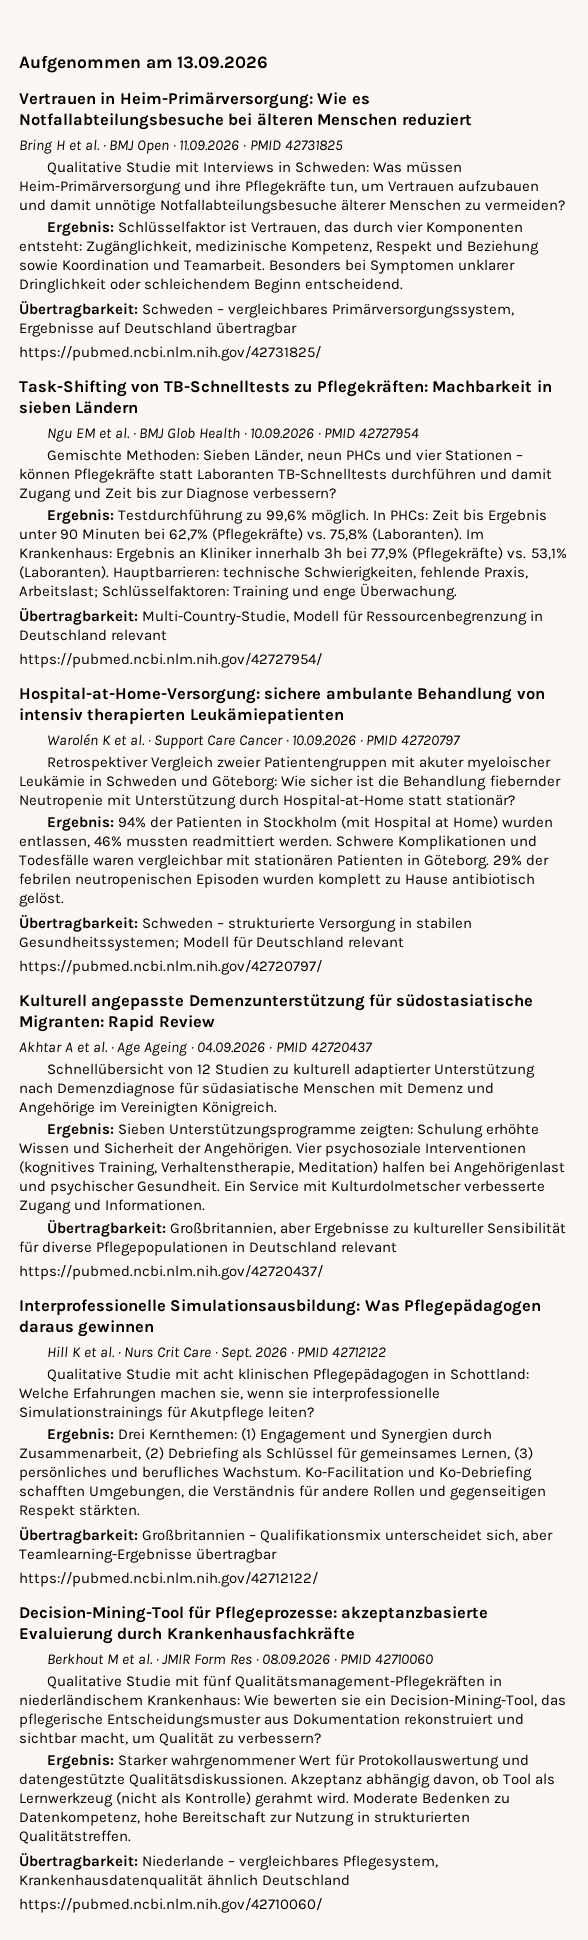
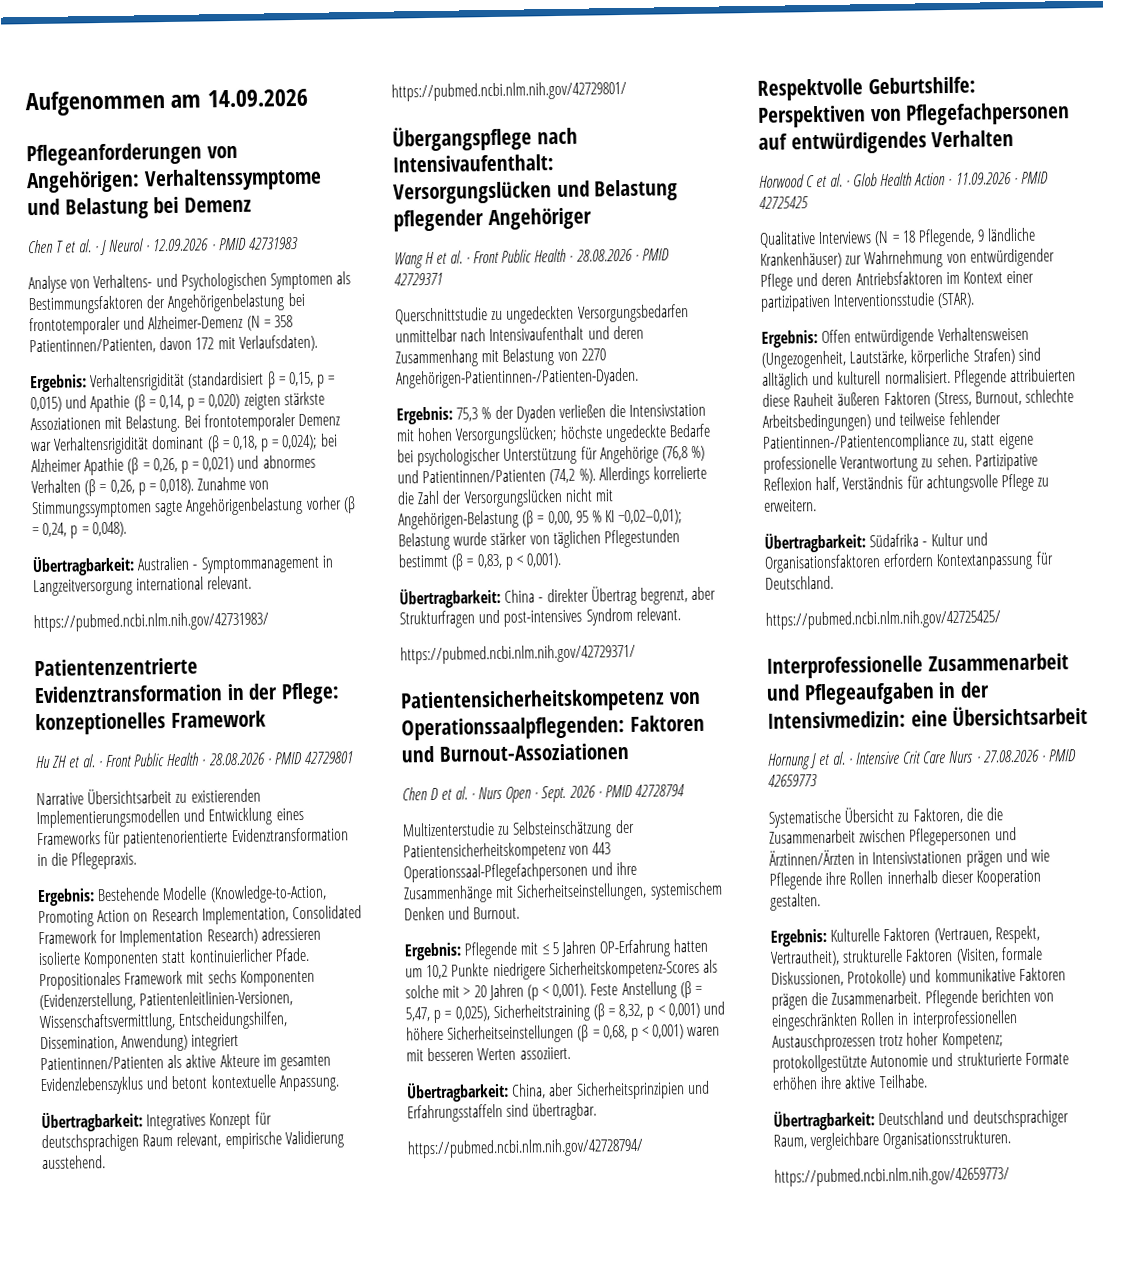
[177,56,269,69] [19,92,370,109] [19,113,472,130] [19,139,343,154] [46,161,463,175] [19,180,540,195] [19,199,566,214] [46,221,524,236] [19,240,540,255] [19,259,516,274] [19,278,404,293] [19,300,515,318] [19,322,298,337] [19,346,321,361] [19,380,552,397] [19,401,139,414] [46,427,420,442] [46,449,524,462] [19,468,553,483] [19,487,337,502] [46,509,548,524] [19,528,485,543] [19,547,567,562] [19,566,529,581] [19,583,458,600] [19,607,544,625] [19,629,168,641] [19,653,322,668] [19,687,545,704] [19,708,344,724] [46,733,461,749] [46,756,552,771] [19,775,561,790] [19,794,516,809] [46,816,554,831] [19,835,538,850] [19,854,550,869] [19,873,536,888] [19,892,64,907] [19,914,473,932] [19,936,405,951] [19,960,322,975] [19,994,533,1011] [19,1015,215,1032] [19,1041,372,1056] [46,1063,536,1078] [19,1082,495,1097] [19,1101,278,1116] [46,1123,539,1138] [19,1142,527,1157] [19,1161,566,1176] [19,1180,546,1195] [19,1199,206,1214] [46,1219,567,1237] [19,1241,398,1256] [19,1265,323,1280] [19,1299,542,1316] [19,1320,155,1337] [46,1346,81,1357] 13.09.2026 // Vertrauen in Heim-Primärversorgung: Wie es Notfallabteilungsbesuche bei älteren Menschen reduziert // Bring H et al. · BMJ Open · 11.09.2026 · PMID 42731825 // Qualitative Studie mit Interviews in Schweden: Was müssen Heim-Primärversorgung und ihre Pflegekräfte tun, um Vertrauen aufzubauen und damit unnötige Notfallabteilungsbesuche älterer Menschen zu vermeiden? // Ergebnis: Schlüsselfaktor ist Vertrauen, das durch vier Komponenten entsteht: Zugänglichkeit, medizinische Kompetenz, Respekt und Beziehung sowie Koordination und Teamarbeit. Besonders bei Symptomen unklarer Dringlichkeit oder schleichendem Beginn entscheidend. // Übertragbarkeit: Schweden – vergleichbares Primärversorgungssystem, Ergebnisse auf Deutschland übertragbar // https://pubmed.ncbi.nlm.nih.gov/42731825/ // Task-Shifting von TB-Schnelltests zu Pflegekräften: Machbarkeit in sieben Ländern // Ngu EM et al. · BMJ Glob Health · 10.09.2026 · PMID 42727954 // Gemischte Methoden: Sieben Länder, neun PHCs und vier Stationen – können Pflegekräfte statt Laboranten TB-Schnelltests durchführen und damit Zugang und Zeit bis zur Diagnose verbessern? // Ergebnis: Testdurchführung zu 99,6% möglich. In PHCs: Zeit bis Ergebnis unter 90 Minuten bei 62,7% (Pflegekräfte) vs. 75,8% (Laboranten). Im Krankenhaus: Ergebnis an Kliniker innerhalb 3h bei 77,9% (Pflegekräfte) vs. 53,1% (Laboranten). Hauptbarrieren: technische Schwierigkeiten, fehlende Praxis, Arbeitslast; Schlüsselfaktoren: Training und enge Überwachung. // Übertragbarkeit: Multi-Country-Studie, Modell für Ressourcenbegrenzung in Deutschland relevant // https://pubmed.ncbi.nlm.nih.gov/42727954/ // Hospital-at-Home-Versorgung: sichere ambulante Behandlung von intensiv therapierten Leukämiepatienten // Warolén K et al. · Support Care Cancer · 10.09.2026 · PMID 42720797 // Retrospektiver Vergleich zweier Patientengruppen mit akuter myeloischer Leukämie in Schweden und Göteborg: Wie sicher ist die Behandlung fiebernder Neutropenie mit Unterstützung durch Hospital-at-Home statt stationär? // Ergebnis: 94% der Patienten in Stockholm (mit Hospital at Home) wurden entlassen, 46% mussten readmittiert werden. Schwere Komplikationen und Todesfälle waren vergleichbar mit stationären Patienten in Göteborg. 29% der febrilen neutropenischen Episoden wurden komplett zu Hause antibiotisch gelöst. // Übertragbarkeit: Schweden – strukturierte Versorgung in stabilen Gesundheitssystemen; Modell für Deutschland relevant // https://pubmed.ncbi.nlm.nih.gov/42720797/ // Kulturell angepasste Demenzunterstützung für südostasiatische Migranten: Rapid Review // Akhtar A et al. · Age Ageing · 04.09.2026 · PMID 42720437 // Schnellübersicht von 12 Studien zu kulturell adaptierter Unterstützung nach Demenzdiagnose für südasiatische Menschen mit Demenz und Angehörige im Vereinigten Königreich. // Ergebnis: Sieben Unterstützungsprogramme zeigten: Schulung erhöhte Wissen und Sicherheit der Angehörigen. Vier psychosoziale Interventionen (kognitives Training, Verhaltenstherapie, Meditation) halfen bei Angehörigenlast und psychischer Gesundheit. Ein Service mit Kulturdolmetscher verbesserte Zugang und Informationen. // Übertragbarkeit: Großbritannien, aber Ergebnisse zu kultureller Sensibilität für diverse Pflegepopulationen in Deutschland relevant // https://pubmed.ncbi.nlm.nih.gov/42720437/ // Interprofessionelle Simulationsausbildung: Was Pflegepädagogen daraus gewinnen // Hill K -> [206,88,308,108] [26,142,238,167] [26,167,322,194] [27,196,253,220] [27,236,300,256] [28,271,352,294] [28,292,305,315] [29,314,293,336] [29,334,318,355] [30,371,336,393] [30,391,325,413] [30,413,340,433] [31,433,338,455] [31,454,316,476] [31,476,270,497] [31,496,356,519] [32,521,127,539] [32,555,334,577] [33,575,253,597] [33,611,269,633] [34,657,198,677] [34,682,341,705] [35,710,266,736] [35,751,355,769] [36,787,261,806] [36,807,304,829] [37,827,349,848] [37,851,138,870] [37,884,327,907] [38,905,362,928] [38,926,321,947] [38,947,310,969] [39,969,315,991] [39,990,294,1012] [39,1011,289,1033] [40,1033,240,1052] [40,1053,331,1071] [40,1074,340,1096] [41,1111,272,1133] [41,1130,344,1153] [42,1155,106,1170] [391,80,627,102] [392,125,578,152] [392,154,554,173] [393,179,679,205] [393,207,592,232] [394,248,671,269] [394,272,443,286] [395,304,689,325] [395,325,644,343] [395,348,606,368] [396,367,639,389] [396,403,707,425] [396,423,711,445] [397,445,706,467] [397,465,707,485] [397,488,614,508] [398,509,683,530] [398,529,680,551] [398,552,563,571] [399,585,717,609] [399,607,681,629] [400,643,636,665] [400,688,701,714] [401,714,705,741] [401,742,629,763] [402,787,440,801] 14.09.2026 // Pflegeanforderungen von Angehörigen: Verhaltenssymptome und Belastung bei Demenz // Chen T et al. · J Neurol · 12.09.2026 · PMID 42731983 // Analyse von Verhaltens- und Psychologischen Symptomen als Bestimmungsfaktoren der Angehörigenbelastung bei frontotemporaler und Alzheimer-Demenz (N = 358 Patientinnen/Patienten, davon 172 mit Verlaufsdaten). // Ergebnis: Verhaltensrigidität (standardisiert β = 0,15, p = 0,015) und Apathie (β = 0,14, p = 0,020) zeigten stärkste Assoziationen mit Belastung. Bei frontotemporaler Demenz war Verhaltensrigidität dominant (β = 0,18, p = 0,024); bei Alzheimer Apathie (β = 0,26, p = 0,021) und abnormes Verhalten (β = 0,26, p = 0,018). Zunahme von Stimmungssymptomen sagte Angehörigenbelastung vorher (β = 0,24, p = 0,048). // Übertragbarkeit: Australien - Symptommanagement in Langzeitversorgung international relevant. // https://pubmed.ncbi.nlm.nih.gov/42731983/ // Patientenzentrierte Evidenztransformation in der Pflege: konzeptionelles Framework // Hu ZH et al. · Front Public Health · 28.08.2026 · PMID 42729801 // Narrative Übersichtsarbeit zu existierenden Implementierungsmodellen und Entwicklung eines Frameworks für patientenorientierte Evidenztransformation in die Pflegepraxis. // Ergebnis: Bestehende Modelle (Knowledge-to-Action, Promoting Action on Research Implementation, Consolidated Framework for Implementation Research) adressieren isolierte Komponenten statt kontinuierlicher Pfade. Propositionales Framework mit sechs Komponenten (Evidenzerstellung, Patientenleitlinien-Versionen, Wissenschaftsvermittlung, Entscheidungshilfen, Dissemination, Anwendung) integriert Patientinnen/Patienten als aktive Akteure im gesamten Evidenzlebenszyklus und betont kontextuelle Anpassung. // Übertragbarkeit: Integratives Konzept für deutschsprachigen Raum relevant, empirische Validierung ausstehend. // https://pubmed.ncbi.nlm.nih.gov/42729801/ // Übergangspflege nach Intensivaufenthalt: Versorgungslücken und Belastung pflegender Angehöriger // Wang H et al. · Front Public Health · 28.08.2026 · PMID 42729371 // Querschnittstudie zu ungedeckten Versorgungsbedarfen unmittelbar nach Intensivaufenthalt und deren Zusammenhang mit Belastung von 2270 Angehörigen-Patientinnen-/Patienten-Dyaden. // Ergebnis: 75,3 % der Dyaden verließen die Intensivstation mit hohen Versorgungslücken; höchste ungedeckte Bedarfe bei psychologischer Unterstützung für Angehörige (76,8 %) und Patientinnen/Patienten (74,2 %). Allerdings korrelierte die Zahl der Versorgungslücken nicht mit Angehörigen-Belastung (β = 0,00, 95 % KI −0,02–0,01); Belastung wurde stärker von täglichen Pflegestunden bestimmt (β = 0,83, p < 0,001). // Übertragbarkeit: China - direkter Übertrag begrenzt, aber Strukturfragen und post-intensives Syndrom relevant. // https://pubmed.ncbi.nlm.nih.gov/42729371/ // Patientensicherheitskompetenz von Operationssaalpflegenden: Faktoren und Burnout-Assoziationen // Chen D
[157,1346,212,1358] Crit Care -> [505,786,533,803] Open
[332,1347,387,1357] [46,1368,530,1383] [19,1387,441,1402] [19,1406,315,1421] [46,1428,493,1443] [19,1447,534,1462] [19,1466,533,1481] [19,1485,547,1500] [19,1504,141,1519] [19,1526,554,1544] [19,1548,278,1563] [19,1572,318,1587] [19,1606,489,1623] [19,1627,355,1644] [46,1653,435,1665] [46,1675,502,1690] [19,1694,567,1709] [19,1713,525,1728] [19,1732,322,1746] [46,1754,530,1769] [19,1773,556,1788] [19,1792,511,1807] [19,1811,471,1826] [19,1830,131,1844] [19,1852,439,1870] [19,1874,351,1889] [19,1898,322,1913] 42712122 // Qualitative Studie mit acht klinischen Pflegepädagogen in Schottland: Welche Erfahrungen machen sie, wenn sie interprofessionelle Simulationstrainings für Akutpflege leiten? // Ergebnis: Drei Kernthemen: (1) Engagement und Synergien durch Zusammenarbeit, (2) Debriefing als Schlüssel für gemeinsames Lernen, (3) persönliches und berufliches Wachstum. Ko-Facilitation und Ko-Debriefing schafften Umgebungen, die Verständnis für andere Rollen und gegenseitigen Respekt stärkten. // Übertragbarkeit: Großbritannien – Qualifikationsmix unterscheidet sich, aber Teamlearning-Ergebnisse übertragbar // https://pubmed.ncbi.nlm.nih.gov/42712122/ // Decision-Mining-Tool für Pflegeprozesse: akzeptanzbasierte Evaluierung durch Krankenhausfachkräfte // Berkhout M et al. · JMIR Form Res · 08.09.2026 · PMID 42710060 // Qualitative Studie mit fünf Qualitätsmanagement-Pflegekräften in niederländischem Krankenhaus: Wie bewerten sie ein Decision-Mining-Tool, das pflegerische Entscheidungsmuster aus Dokumentation rekonstruiert und sichtbar macht, um Qualität zu verbessern? // Ergebnis: Starker wahrgenommener Wert für Protokollauswertung und datengestützte Qualitätsdiskussionen. Akzeptanz abhängig davon, ob Tool als Lernwerkzeug (nicht als Kontrolle) gerahmt wird. Moderate Bedenken zu Datenkompetenz, hohe Bereitschaft zur Nutzung in strukturierten Qualitätstreffen. // Übertragbarkeit: Niederlande – vergleichbares Pflegesystem, Krankenhausdatenqualität ähnlich Deutschland // https://pubmed.ncbi.nlm.nih.gov/42710060/ -> [635,784,686,797] [402,819,635,839] [403,841,612,862] [403,861,638,883] [403,881,723,904] [404,906,521,921] [404,938,709,961] [405,959,718,981] [405,981,703,1001] [405,1001,726,1024] [406,1024,721,1044] [406,1046,571,1062] [406,1080,710,1103] [407,1102,598,1123] [407,1137,644,1159] [757,76,976,101] [757,102,1071,128] [758,129,1015,155] [759,171,1050,188] [759,196,809,209] [759,227,1037,248] [760,248,1055,269] [760,270,1035,291] [760,292,976,312] [761,326,1029,348] [761,347,1041,369] [762,368,1076,390] [762,389,1075,408] [762,411,1001,432] [763,432,1034,453] [763,453,1038,474] [763,473,1050,493] [764,499,817,512] [764,532,988,553] [764,551,1054,573] [765,575,834,590] [765,609,1001,630] [766,653,1069,679] [766,681,991,706] [767,704,1089,729] [767,749,1078,770] [768,774,818,787] [768,806,1003,828] [769,827,1017,846] [769,848,1050,867] [769,869,1041,890] [770,893,821,911] [770,925,1040,947] [770,946,1043,967] [771,967,1066,987] [771,988,1054,1010] [771,1010,1018,1031] [772,1032,1003,1052] [772,1051,1069,1073] [772,1074,928,1090] [773,1109,1069,1131] [773,1130,1012,1151] [774,1166,1010,1187] 42728794 // Multizenterstudie zu Selbsteinschätzung der Patientensicherheitskompetenz von 443 Operationssaal-Pflegefachpersonen und ihre Zusammenhänge mit Sicherheitseinstellungen, systemischem Denken und Burnout. // Ergebnis: Pflegende mit ≤ 5 Jahren OP-Erfahrung hatten um 10,2 Punkte niedrigere Sicherheitskompetenz-Scores als solche mit > 20 Jahren (p < 0,001). Feste Anstellung (β = 5,47, p = 0,025), Sicherheitstraining (β = 8,32, p < 0,001) und höhere Sicherheitseinstellungen (β = 0,68, p < 0,001) waren mit besseren Werten assoziiert. // Übertragbarkeit: China, aber Sicherheitsprinzipien und Erfahrungsstaffeln sind übertragbar. // https://pubmed.ncbi.nlm.nih.gov/42728794/ // Respektvolle Geburtshilfe: Perspektiven von Pflegefachpersonen auf entwürdigendes Verhalten // Horwood C et al. · Glob Health Action · 11.09.2026 · PMID 42725425 // Qualitative Interviews (N = 18 Pflegende, 9 ländliche Krankenhäuser) zur Wahrnehmung von entwürdigender Pflege und deren Antriebsfaktoren im Kontext einer partizipativen Interventionsstudie (STAR). // Ergebnis: Offen entwürdigende Verhaltensweisen (Ungezogenheit, Lautstärke, körperliche Strafen) sind alltäglich und kulturell normalisiert. Pflegende attribuierten diese Rauheit äußeren Faktoren (Stress, Burnout, schlechte Arbeitsbedingungen) und teilweise fehlender Patientinnen-/Patientencompliance zu, statt eigene professionelle Verantwortung zu sehen. Partizipative Reflexion half, Verständnis für achtungsvolle Pflege zu erweitern. // Übertragbarkeit: Südafrika - Kultur und Organisationsfaktoren erfordern Kontextanpassung für Deutschland. // https://pubmed.ncbi.nlm.nih.gov/42725425/ // Interprofessionelle Zusammenarbeit und Pflegeaufgaben in der Intensivmedizin: eine Übersichtsarbeit // Hornung J et al. · Intensive Crit Care Nurs · 27.08.2026 · PMID 42659773 // Systematische Übersicht zu Faktoren, die die Zusammenarbeit zwischen Pflegepersonen und Ärztinnen/Ärzten in Intensivstationen prägen und wie Pflegende ihre Rollen innerhalb dieser Kooperation gestalten. // Ergebnis: Kulturelle Faktoren (Vertrauen, Respekt, Vertrautheit), strukturelle Faktoren (Visiten, formale Diskussionen, Protokolle) und kommunikative Faktoren prägen die Zusammenarbeit. Pflegende berichten von eingeschränkten Rollen in interprofessionellen Austauschprozessen trotz hoher Kompetenz; protokollgestützte Autonomie und strukturierte Formate erhöhen ihre aktive Teilhabe. // Übertragbarkeit: Deutschland und deutschsprachiger Raum, vergleichbare Organisationsstrukturen. // https://pubmed.ncbi.nlm.nih.gov/42659773/

